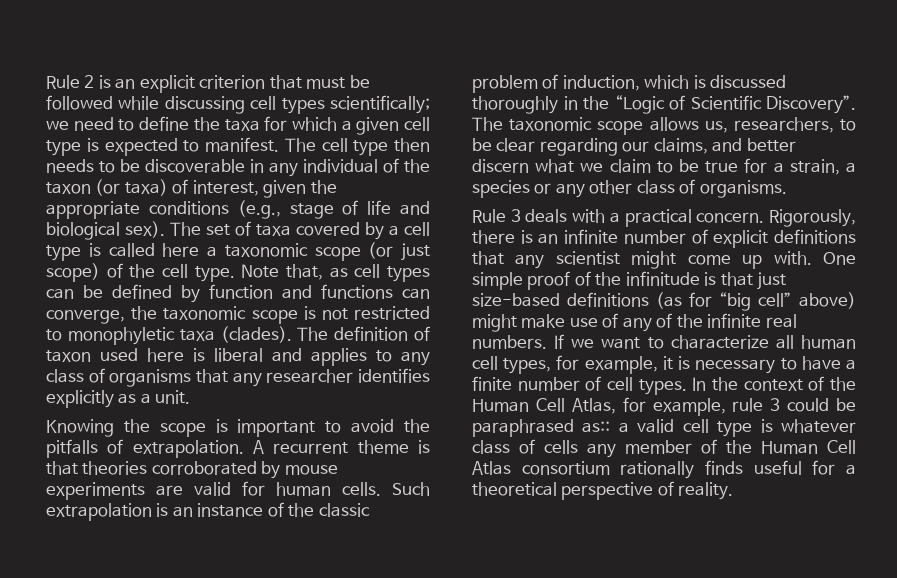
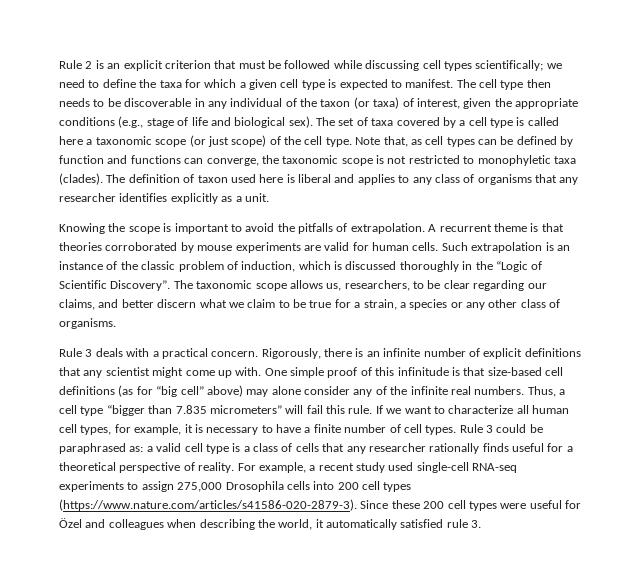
[595,272,622,286] the -> [375,367,395,376] this
[757,272,787,290] [472,293,560,307] just size-based -> [487,367,563,376] size-based cell
[472,313,619,332] might make use of -> [246,386,350,397] may alone consider
(547, 342) none -> [527,386,565,397] [59,405,373,416] Thus, a cell type “bigger than 7.835 micrometers” will fail this rule.
[692,376,856,391] [472,397,764,416] In the context of the Human Cell Atlas, for example, rule -> [459,424,483,433] Rule
[582,421,611,433] as:: -> [129,446,144,452] as:
[781,419,856,433] whatever -> [243,446,250,452] a
[587,439,856,458] [472,461,610,475] any member of the Human Cell Atlas consortium -> [322,443,426,454] that any researcher
(734, 491) none -> [237,462,518,473] [59,481,412,492] [59,499,581,511] [59,518,482,530] For example, a recent study used single-cell RNA-seq experiments to assign 275,000 Drosophila cells into 200 cell types (https://www.nature.com/articles/s41586-020-2879-3). Since these 200 cell types were useful for Özel and colleagues when describing the world, it automatically satisfied rule 3.

